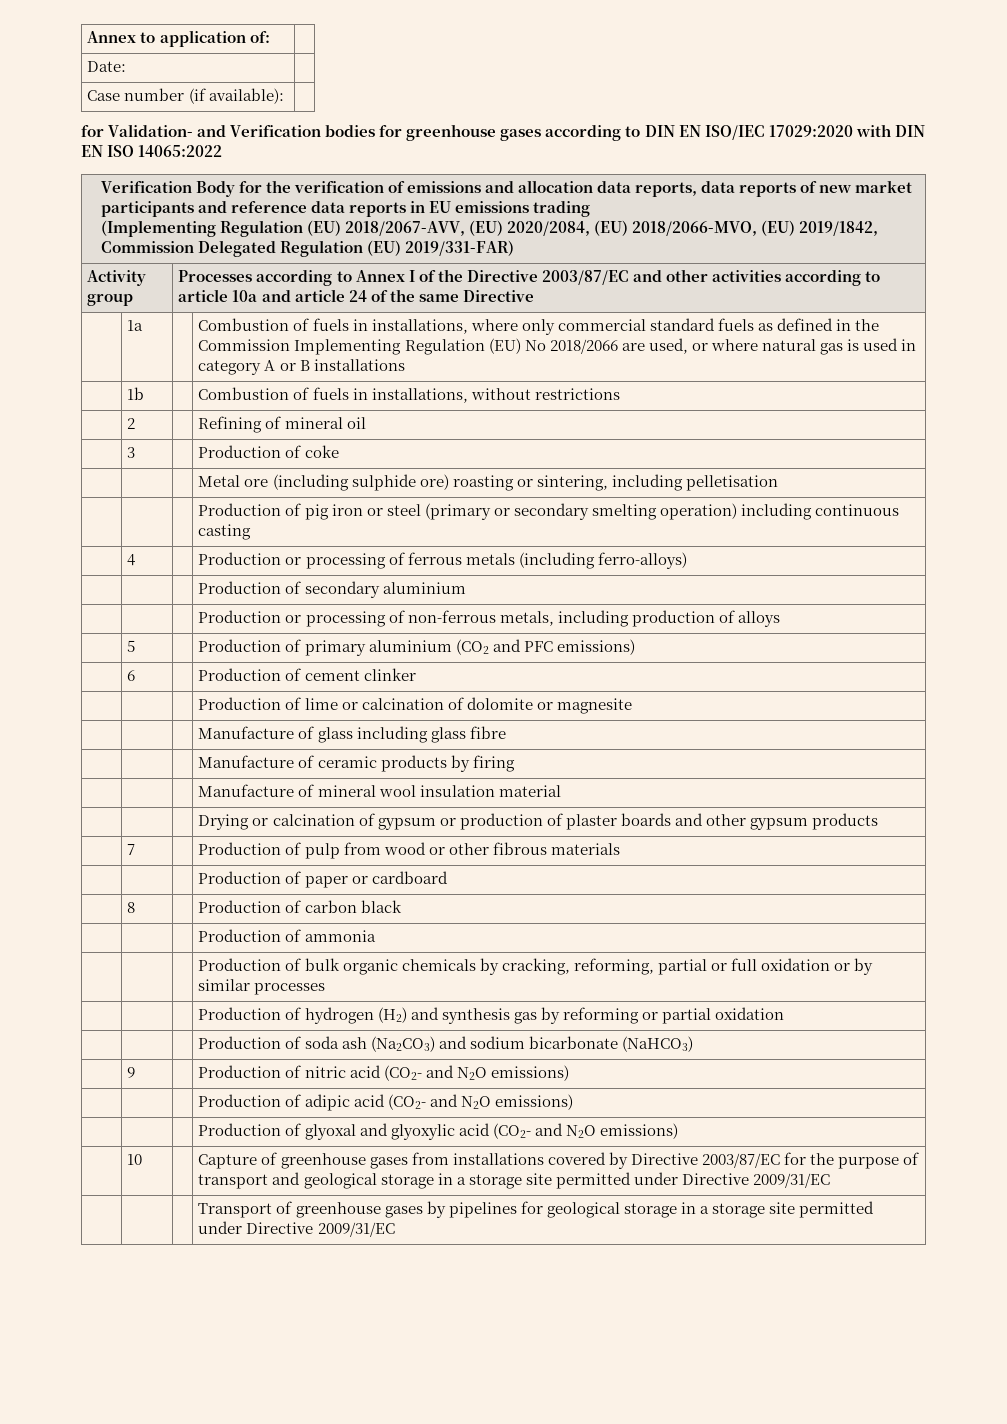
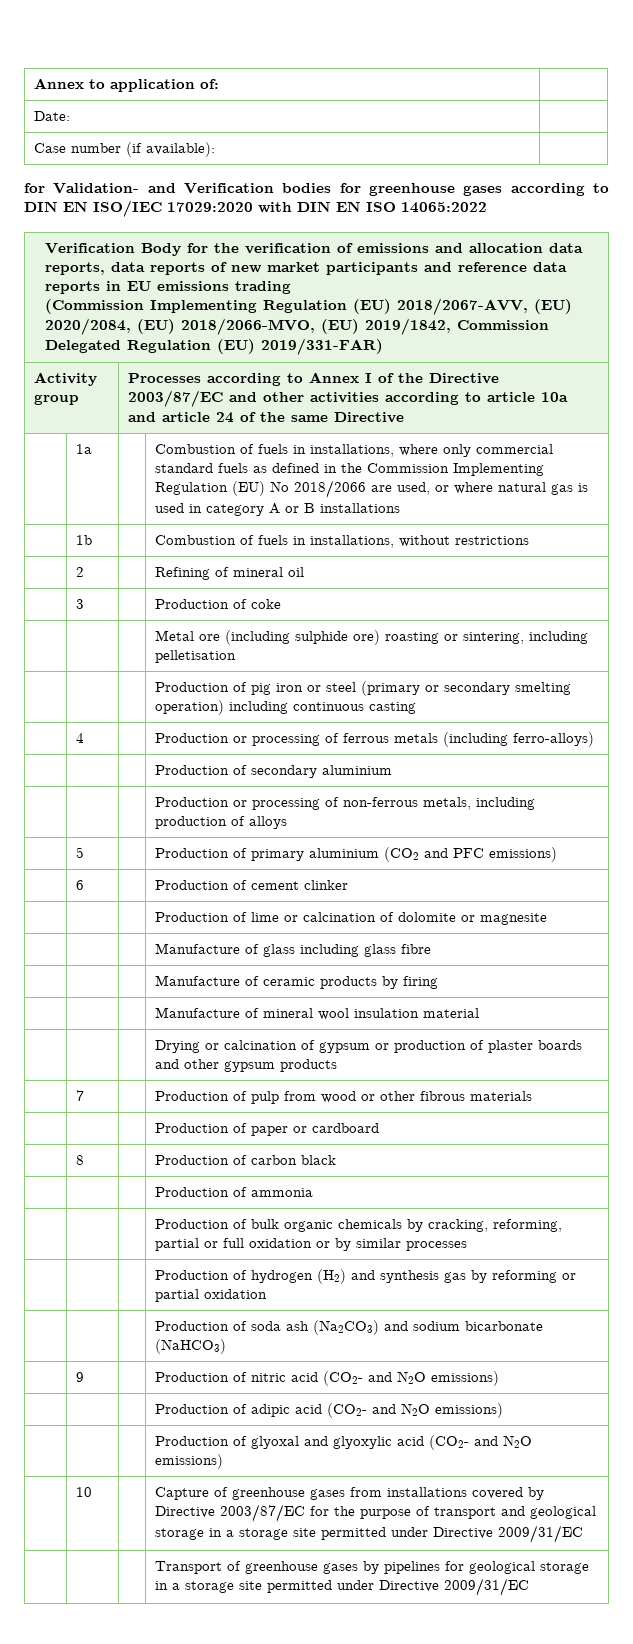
[100,220,216,237] (Implementing -> [45,299,258,314] (Commission Implementing

